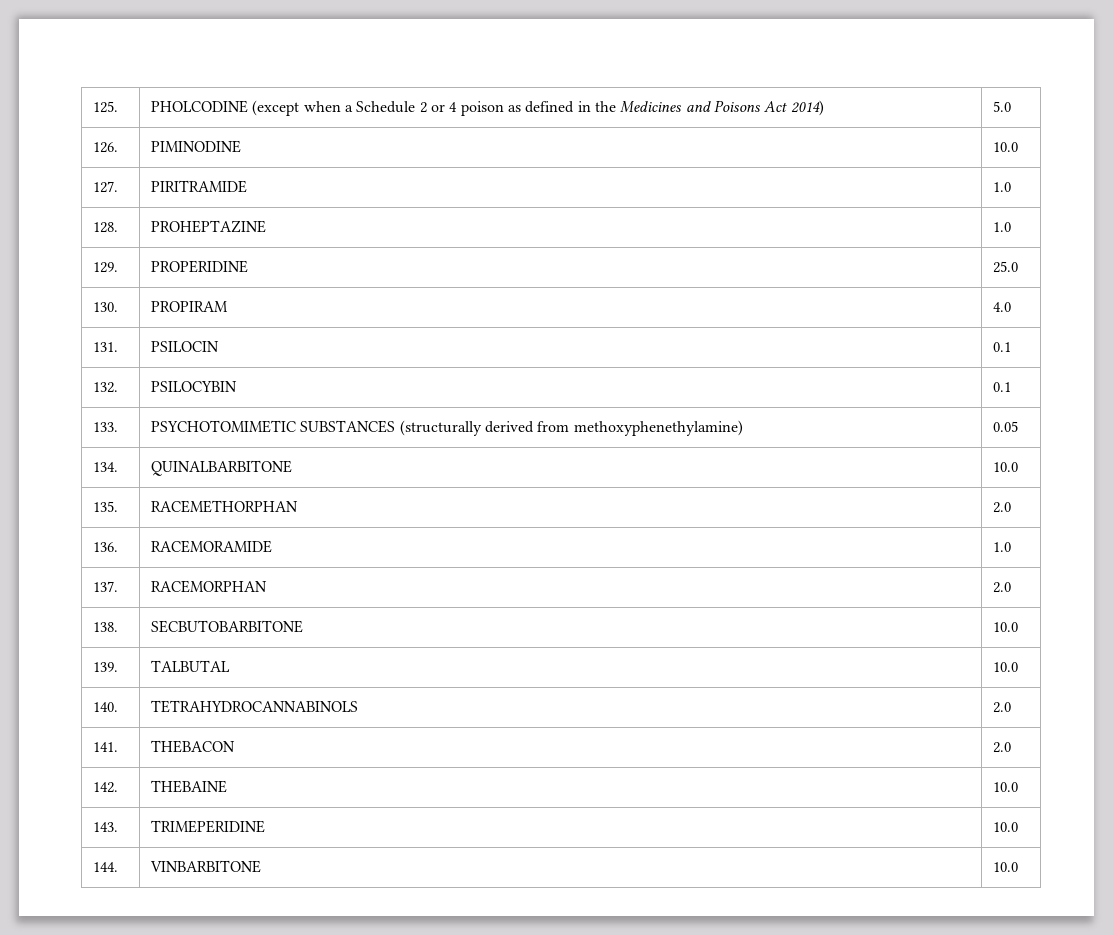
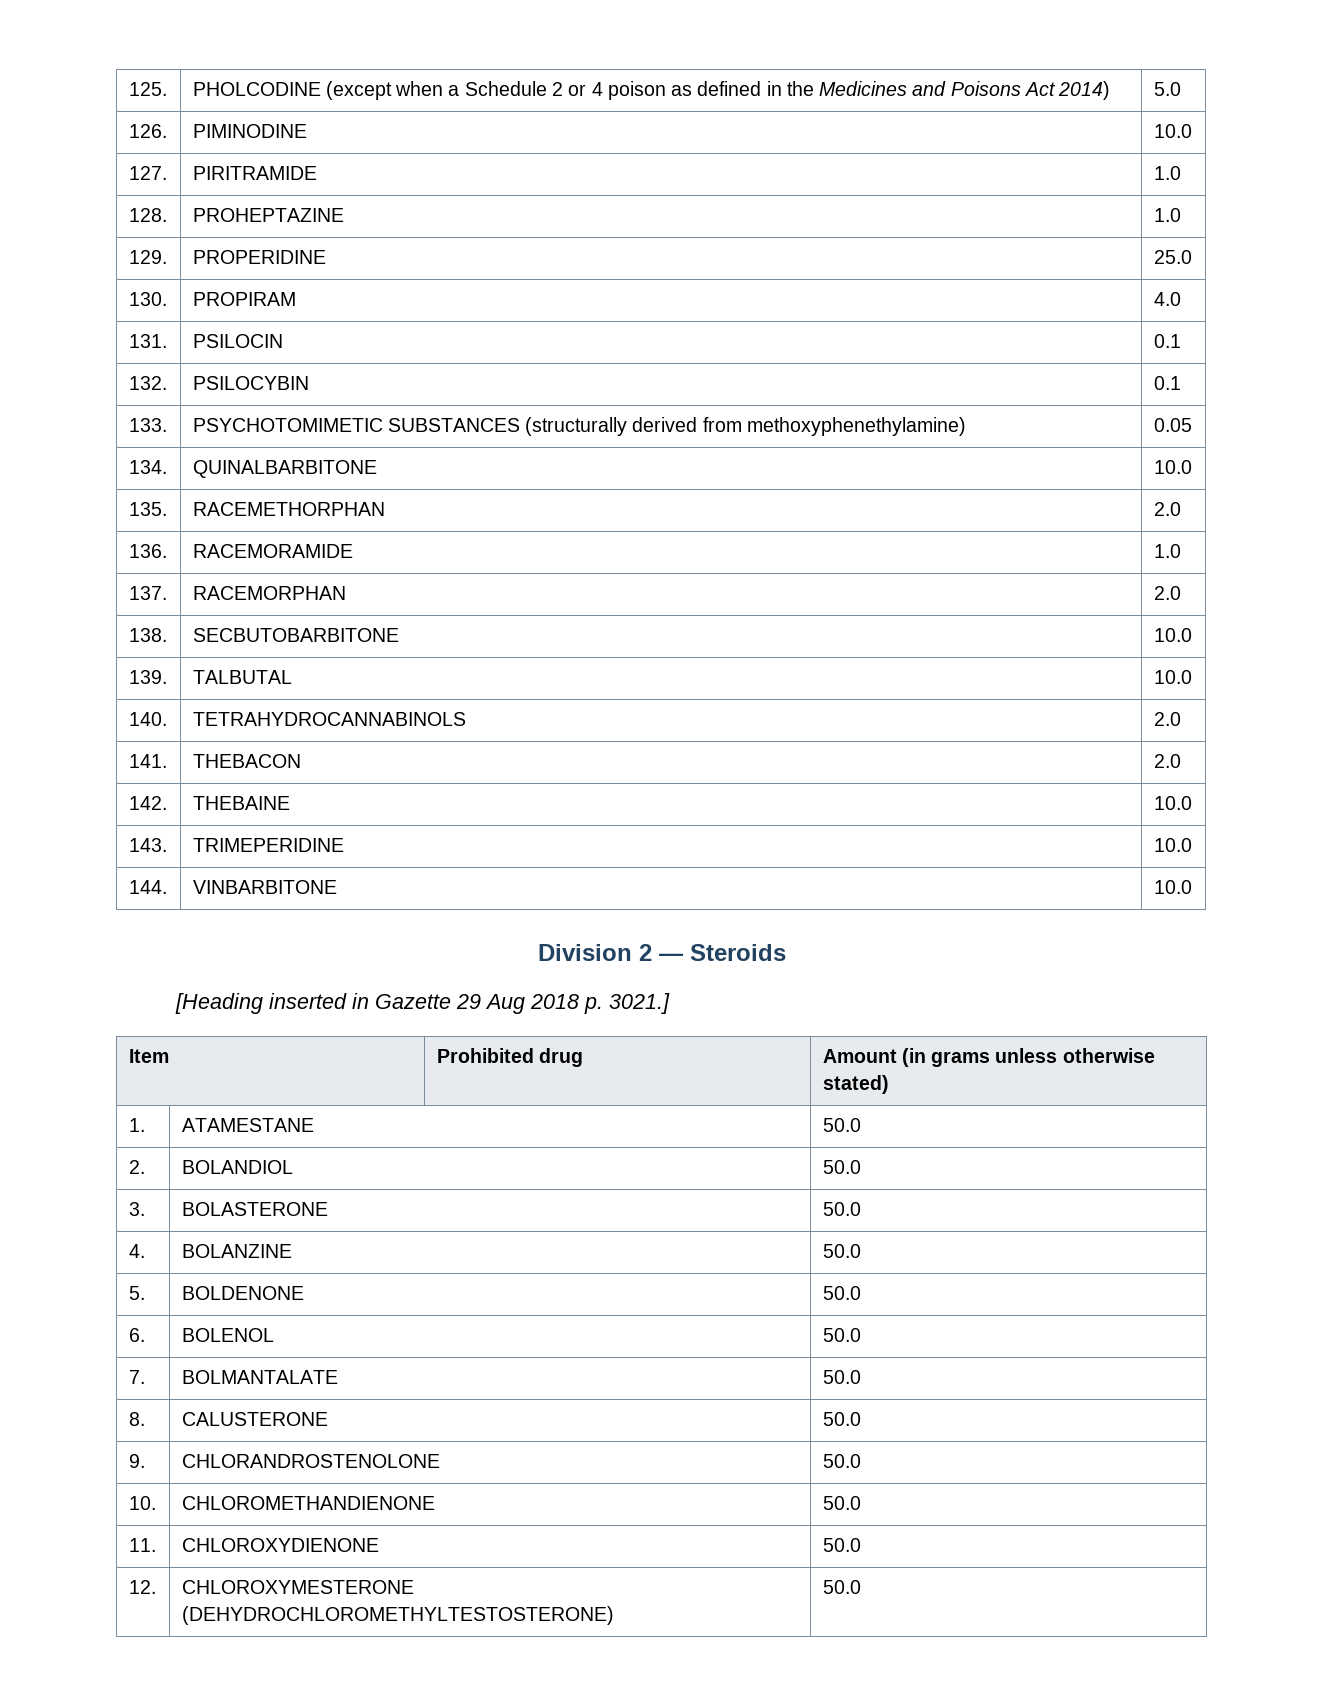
(1019, 867) none -> [537,944,786,961] [174,993,670,1014] [128,1049,169,1063] [436,1048,583,1067] [822,1048,1155,1067] [822,1075,889,1094] [128,1118,145,1132] [181,1118,314,1132] [822,1118,861,1132] [128,1160,145,1174] [181,1160,293,1174] [822,1160,861,1174] [128,1202,145,1216] [181,1202,328,1216] [822,1202,861,1216] [128,1244,145,1258] [181,1244,292,1258] [822,1244,861,1258] [128,1286,145,1300] [181,1286,304,1300] [822,1286,861,1300] [128,1328,145,1342] [181,1328,274,1342] [822,1328,861,1342] [128,1370,145,1384] [181,1370,338,1384] [822,1370,861,1384] [128,1412,145,1426] [181,1412,328,1426] [822,1412,861,1426] [128,1454,145,1468] [181,1454,440,1468] [822,1454,861,1468] [128,1496,156,1510] [181,1496,435,1510] [822,1496,861,1510] [128,1538,156,1552] [181,1538,379,1552] [822,1538,861,1552] [128,1580,156,1594] [181,1580,414,1594] [181,1606,614,1625] [822,1580,861,1594] // Division 2 — Steroids // [Heading inserted in Gazette 29 Aug 2018 p. 3021.] // Item | Prohibited drug | Amount (in grams unless otherwise stated) // 1. | ATAMESTANE | 50.0 // 2. | BOLANDIOL | 50.0 // 3. | BOLASTERONE | 50.0 // 4. | BOLANZINE | 50.0 // 5. | BOLDENONE | 50.0 // 6. | BOLENOL | 50.0 // 7. | BOLMANTALATE | 50.0 // 8. | CALUSTERONE | 50.0 // 9. | CHLORANDROSTENOLONE | 50.0 // 10. | CHLOROMETHANDIENONE | 50.0 // 11. | CHLOROXYDIENONE | 50.0 // 12. | CHLOROXYMESTERONE (DEHYDROCHLOROMETHYLTESTOSTERONE) | 50.0

